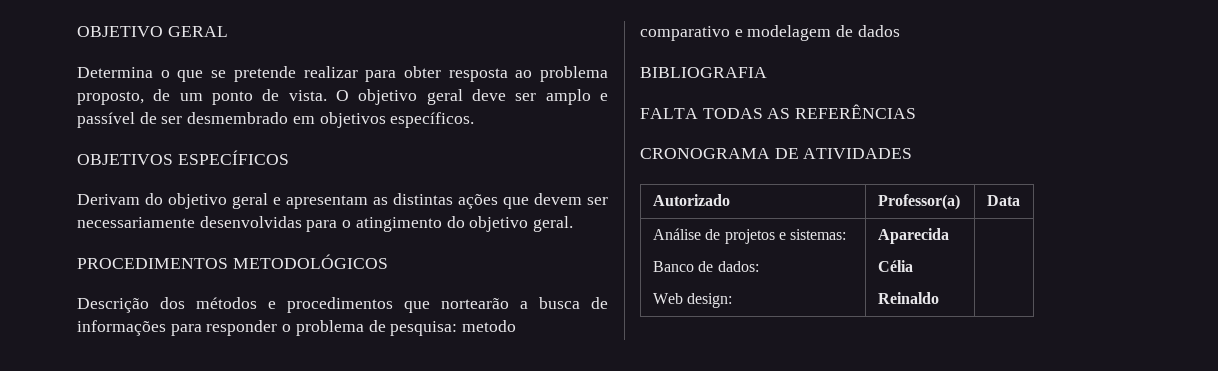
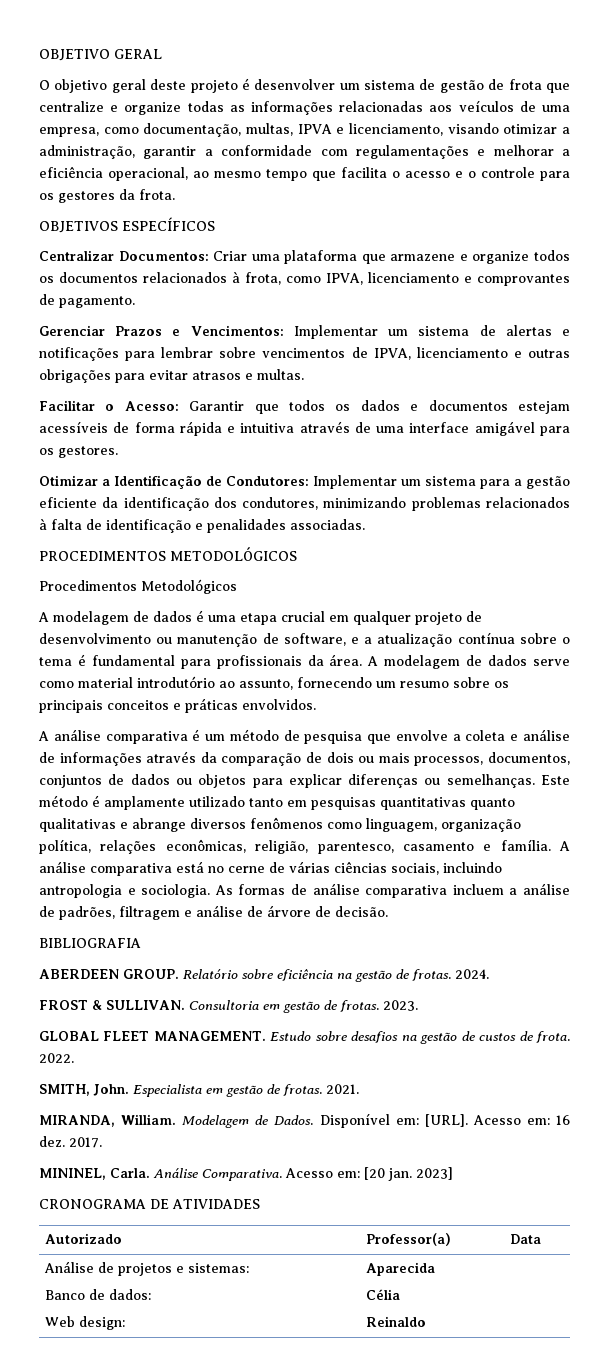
[77,66,608,82] [77,89,608,105] [77,112,475,128] [77,150,289,165] [77,193,608,209] [77,216,574,232] [77,254,388,269] [77,297,608,313] [77,320,517,336] [640,25,900,41] [640,67,767,78] [640,104,917,119] Determina o que se pretende realizar para obter resposta ao problema proposto, de um ponto de vista. O objetivo geral deve ser amplo e passível de ser desmembrado em objetivos específicos. // OBJETIVOS ESPECÍFICOS // Derivam do objetivo geral e apresentam as distintas ações que devem ser necessariamente desenvolvidas para o atingimento do objetivo geral. // PROCEDIMENTOS METODOLÓGICOS // Descrição dos métodos e procedimentos que nortearão a busca de informações para responder o problema de pesquisa: metodo comparativo e modelagem de dados // BIBLIOGRAFIA // FALTA TODAS AS REFERÊNCIAS -> [39,78,570,93] [39,100,570,115] [39,123,571,137] [39,145,570,159] [39,166,570,181] [39,189,175,203] [39,217,215,233] [39,250,570,264] [39,271,570,286] [39,294,135,308] [39,325,570,339] [39,347,570,361] [39,369,304,383] [39,400,570,414] [39,421,570,436] [39,446,118,458] [39,475,570,489] [39,497,570,511] [39,518,365,533] [39,547,297,561] [39,579,237,594] [38,610,482,625] [39,632,570,647] [39,654,571,669] [39,676,509,690] [39,698,316,713] [38,729,570,744] [39,751,571,766] [39,774,571,788] [39,795,515,810] [39,817,521,832] [39,839,570,854] [39,861,502,876] [39,883,571,898] [39,905,388,920] [39,938,141,948] [39,969,489,982] [39,1000,418,1013] [39,1031,570,1044] [39,1053,74,1063] [39,1084,359,1097] [39,1113,571,1128] [39,1136,102,1148] [39,1167,453,1181] O objetivo geral deste projeto é desenvolver um sistema de gestão de frota que centralize e organize todas as informações relacionadas aos veículos de uma empresa, como documentação, multas, IPVA e licenciamento, visando otimizar a administração, garantir a conformidade com regulamentações e melhorar a eficiência operacional, ao mesmo tempo que facilita o acesso e o controle para os gestores da frota. // OBJETIVOS ESPECÍFICOS // Centralizar Documentos: Criar uma plataforma que armazene e organize todos os documentos relacionados à frota, como IPVA, licenciamento e comprovantes de pagamento. // Gerenciar Prazos e Vencimentos: Implementar um sistema de alertas e notificações para lembrar sobre vencimentos de IPVA, licenciamento e outras obrigações para evitar atrasos e multas. // Facilitar o Acesso: Garantir que todos os dados e documentos estejam acessíveis de forma rápida e intuitiva através de uma interface amigável para os gestores. // Otimizar a Identificação de Condutores: Implementar um sistema para a gestão eficiente da identificação dos condutores, minimizando problemas relacionados à falta de identificação e penalidades associadas. // PROCEDIMENTOS METODOLÓGICOS // Procedimentos Metodológicos // A modelagem de dados é uma etapa crucial em qualquer projeto de desenvolvimento ou manutenção de software, e a atualização contínua sobre o tema é fundamental para profissionais da área. A modelagem de dados serve como material introdutório ao assunto, fornecendo um resumo sobre os principais conceitos e práticas envolvidos. // A análise comparativa é um método de pesquisa que envolve a coleta e análise de informações através da comparação de dois ou mais processos, documentos, conjuntos de dados ou objetos para explicar diferenças ou semelhanças. Este método é amplamente utilizado tanto em pesquisas quantitativas quanto qualitativas e abrange diversos fenômenos como linguagem, organização política, relações econômicas, religião, parentesco, casamento e família. A análise comparativa está no cerne de várias ciências sociais, incluindo antropologia e sociologia. As formas de análise comparativa incluem a análise de padrões, filtragem e análise de árvore de decisão. // BIBLIOGRAFIA // ABERDEEN GROUP. Relatório sobre eficiência na gestão de frotas. 2024. // FROST & SULLIVAN. Consultoria em gestão de frotas. 2023. // GLOBAL FLEET MANAGEMENT. Estudo sobre desafios na gestão de custos de frota. 2022. // SMITH, John. Especialista em gestão de frotas. 2021. // MIRANDA, William. Modelagem de Dados. Disponível em: [URL]. Acesso em: 16 dez. 2017. // MININEL, Carla. Análise Comparativa. Acesso em: [20 jan. 2023]

